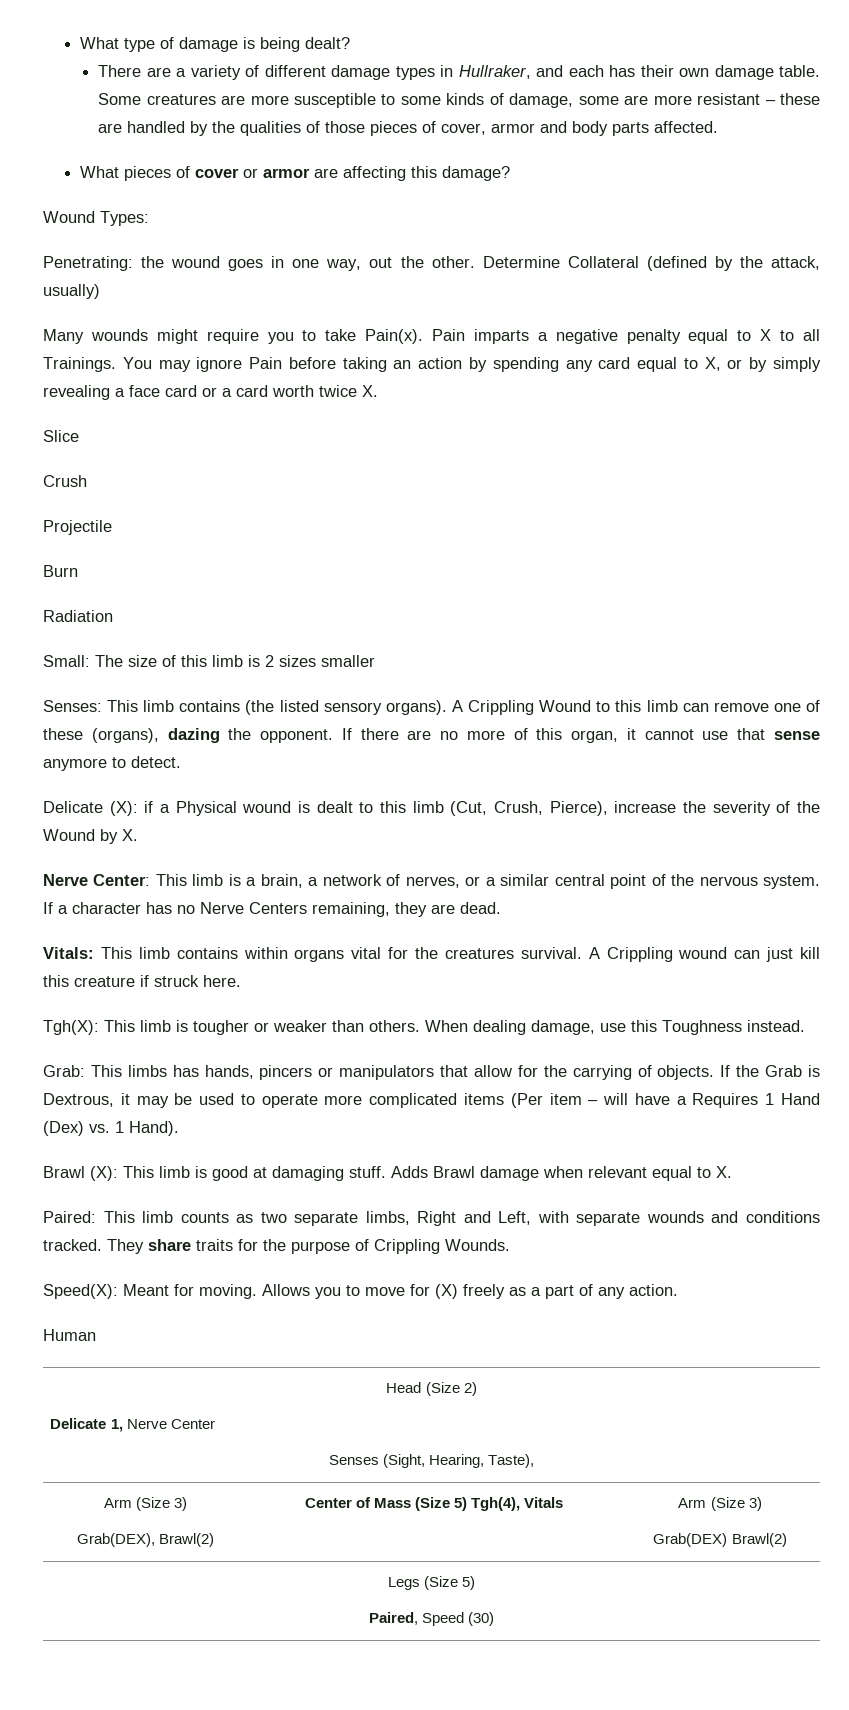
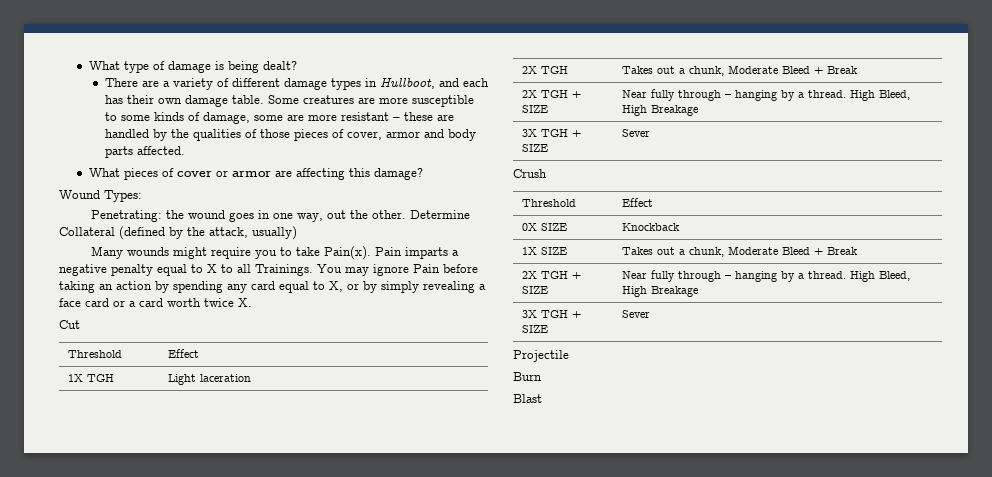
[458,65,531,79] Hullraker, -> [379,77,435,89] Hullboot,
[43,430,79,442] [43,475,87,487] [43,520,112,535] [43,565,78,577] [43,610,113,622] [43,655,375,667] [43,700,821,715] [43,728,820,743] [43,756,181,771] [43,801,820,816] [43,829,138,844] [43,874,821,889] [43,902,501,917] [43,947,820,962] [43,975,241,987] [43,1020,805,1035] [43,1065,821,1080] [43,1093,821,1108] [43,1121,179,1136] [43,1166,732,1181] [43,1211,820,1226] [43,1239,510,1254] [43,1284,678,1299] [43,1329,96,1341] [386,1382,477,1396] [50,1418,215,1432] [328,1454,535,1468] [103,1497,188,1511] [76,1533,215,1547] [304,1497,564,1511] [678,1497,762,1511] [653,1533,787,1547] [387,1576,476,1590] [368,1612,495,1626] Slice // Crush // Projectile // Burn // Radiation // Small: The size of this limb is 2 sizes smaller // Senses: This limb contains (the listed sensory organs). A Crippling Wound to this limb can remove one of these (organs), dazing the opponent. If there are no more of this organ, it cannot use that sense anymore to detect. // Delicate (X): if a Physical wound is dealt to this limb (Cut, Crush, Pierce), increase the severity of the Wound by X. // Nerve Center: This limb is a brain, a network of nerves, or a similar central point of the nervous system. If a character has no Nerve Centers remaining, they are dead. // Vitals: This limb contains within organs vital for the creatures survival. A Crippling wound can just kill this creature if struck here. // Tgh(X): This limb is tougher or weaker than others. When dealing damage, use this Toughness instead. // Grab: This limbs has hands, pincers or manipulators that allow for the carrying of objects. If the Grab is Dextrous, it may be used to operate more complicated items (Per item – will have a Requires 1 Hand (Dex) vs. 1 Hand). // Brawl (X): This limb is good at damaging stuff. Adds Brawl damage when relevant equal to X. // Paired: This limb counts as two separate limbs, Right and Left, with separate wounds and conditions tracked. They share traits for the purpose of Crippling Wounds. // Speed(X): Meant for moving. Allows you to move for (X) freely as a part of any action. // Human // Head (Size 2) // Delicate 1, Nerve Center // Senses (Sight, Hearing, Taste), // Arm (Size 3) // Grab(DEX), Brawl(2) | Center of Mass (Size 5) Tgh(4), Vitals | Arm (Size 3) // Grab(DEX) Brawl(2) // Legs (Size 5) // Paired, Speed (30) -> [59,320,80,329] [67,350,122,358] [167,349,199,358] [67,374,114,382] [167,374,251,385] [521,66,568,74] [621,65,858,76] [521,90,581,98] [521,105,548,113] [621,89,910,101] [621,105,698,116] [521,129,581,137] [521,144,548,152] [621,129,650,137] [513,169,547,178] [521,199,576,207] [621,198,653,207] [521,223,567,231] [621,223,680,231] [521,247,567,255] [621,246,858,257] [521,271,581,279] [521,286,548,294] [621,270,910,282] [621,286,698,297] [521,310,581,318] [521,325,548,333] [621,310,650,318] [513,350,569,362] [513,372,542,381] [513,394,542,403] Cut // Threshold | Effect // 1X TGH | Light laceration // 2X TGH | Takes out a chunk, Moderate Bleed + Break // 2X TGH + SIZE | Near fully through – hanging by a thread. High Bleed, High Breakage // 3X TGH + SIZE | Sever // Crush // Threshold | Effect // 0X SIZE | Knockback // 1X SIZE | Takes out a chunk, Moderate Bleed + Break // 2X TGH + SIZE | Near fully through – hanging by a thread. High Bleed, High Breakage // 3X TGH + SIZE | Sever // Projectile // Burn // Blast

